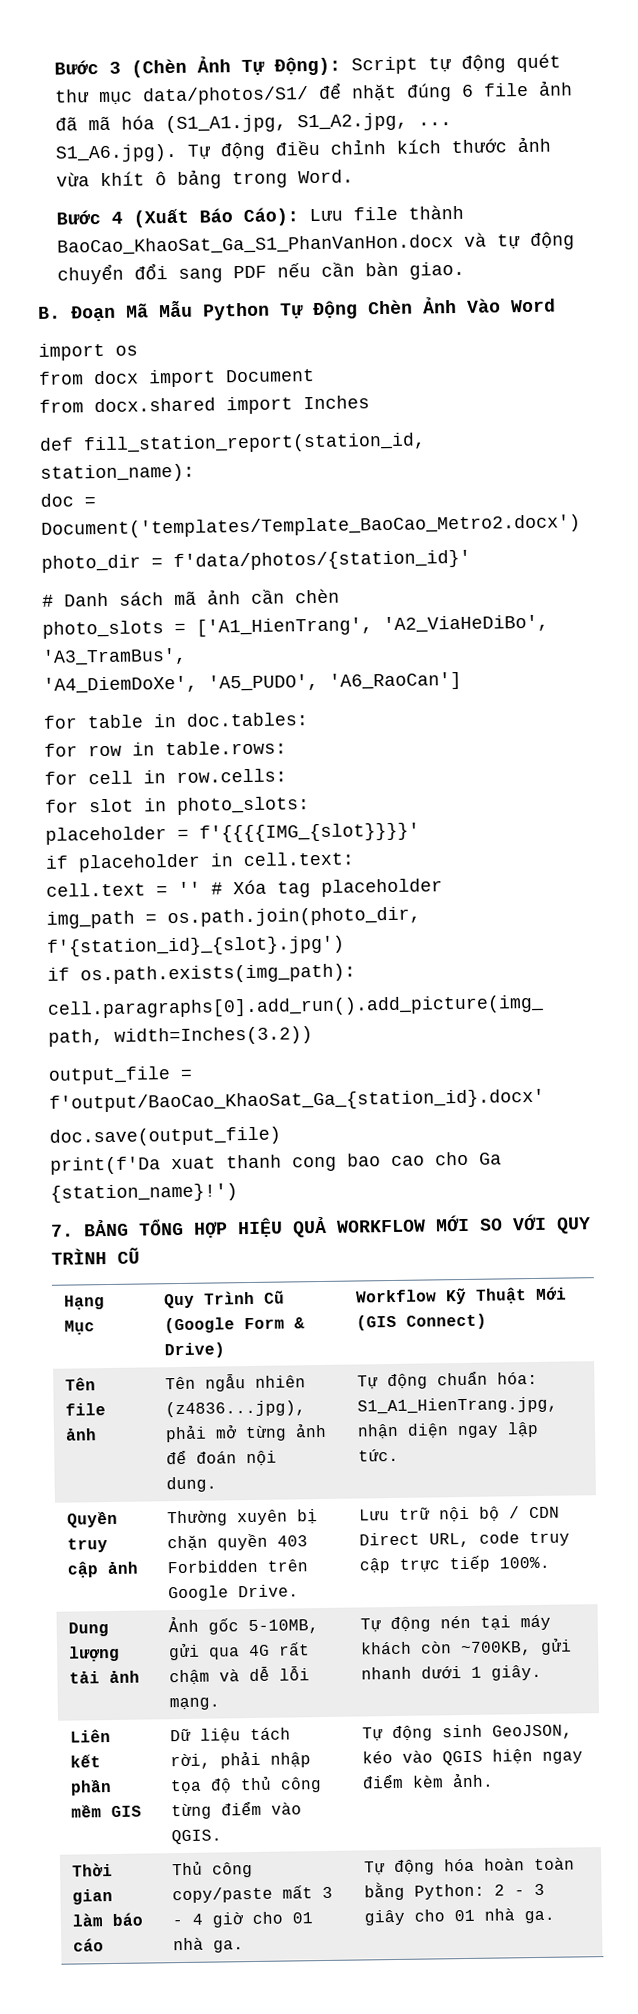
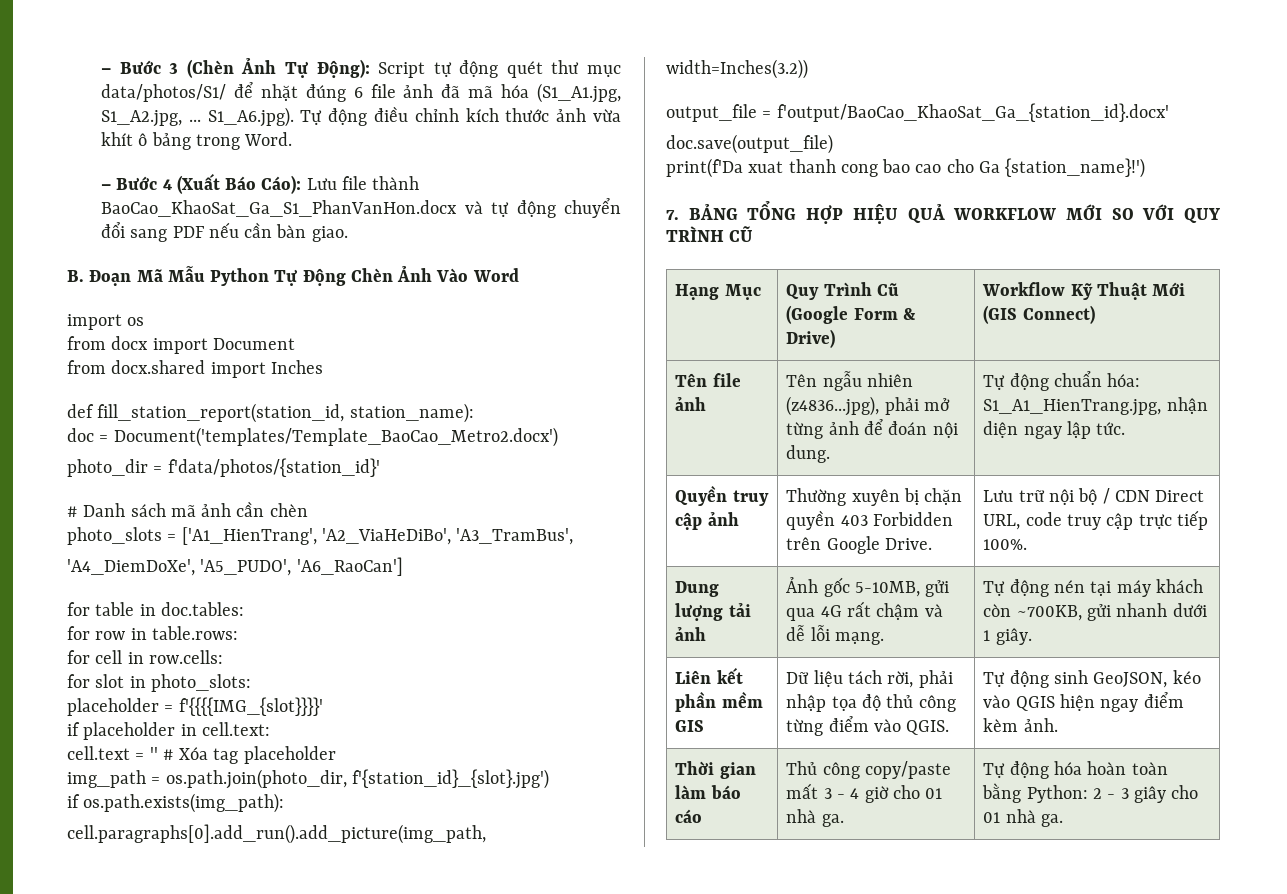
(54, 67) none -> [101,68,112,74] –
(355, 176) none -> [101,184,112,190] –

